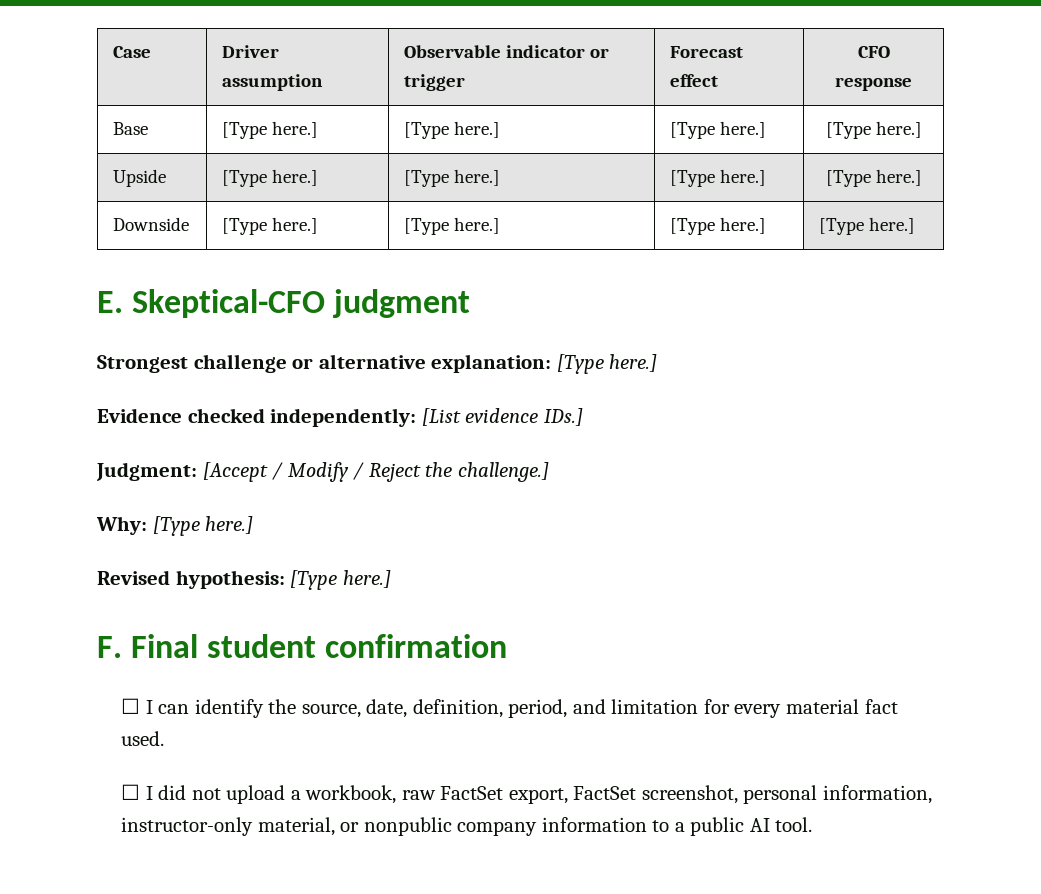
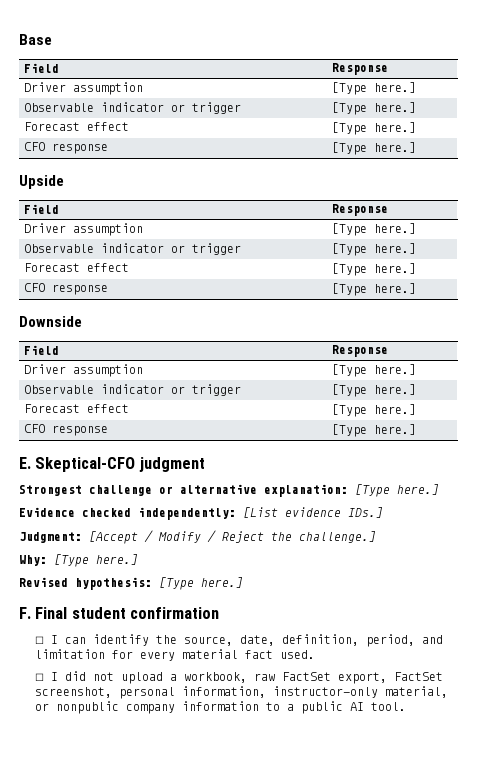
[113,46,152,58] [222,45,280,58] [222,74,324,91] [404,45,610,58] [404,74,466,91] [670,46,744,58] [670,74,719,87] [857,46,890,58] [834,77,912,91] [113,122,149,135] [222,121,319,139] [404,121,501,139] [670,121,767,139] [825,121,922,139] [113,169,167,187] [222,169,319,187] [404,169,501,187] [670,169,767,187] [825,169,922,187] [113,217,190,231] [222,217,319,235] [404,217,501,235] [670,217,767,235] Case | Driver assumption | Observable indicator or trigger | Forecast effect | CFO response // Base | [Type here.] | [Type here.] | [Type here.] | [Type here.] // Upside | [Type here.] | [Type here.] | [Type here.] | [Type here.] // Downside | [Type here.] | [Type here.] | [Type here.] -> [19,34,52,45] [23,63,59,73] [331,63,388,75] [23,82,143,95] [331,82,416,95] [23,102,241,114] [331,102,416,115] [23,122,129,131] [331,122,416,135] [23,142,108,154] [331,142,416,155] [19,175,64,189] [23,204,59,214] [331,204,388,216] [23,223,143,236] [331,223,416,236] [23,243,241,255] [331,243,416,256] [23,263,129,272] [331,263,416,276] [23,283,108,295] [331,283,416,296] [19,316,82,327] [23,345,59,355] [331,345,388,357] [23,364,143,377] [331,364,416,377] [23,384,241,396] [331,384,416,397] [23,404,129,413] [331,404,416,417] [23,424,108,436] Base // Field | Response // Driver assumption | [Type here.] // Observable indicator or trigger | [Type here.] // Forecast effect | [Type here.] // CFO response | [Type here.] // Upside // Field | Response // Driver assumption | [Type here.] // Observable indicator or trigger | [Type here.] // Forecast effect | [Type here.] // CFO response | [Type here.] // Downside // Field | Response // Driver assumption | [Type here.] // Observable indicator or trigger | [Type here.] // Forecast effect | [Type here.] // CFO response

